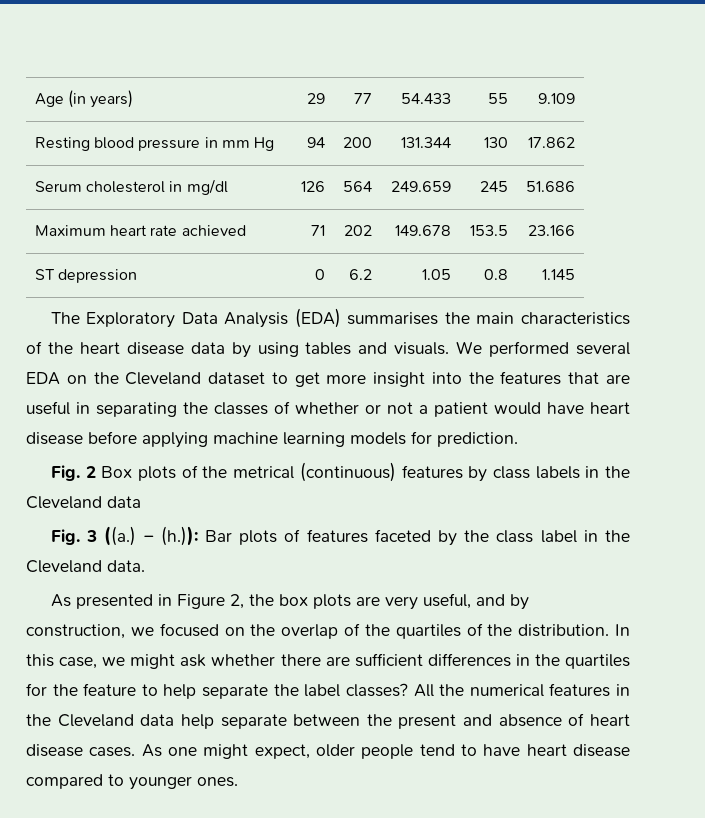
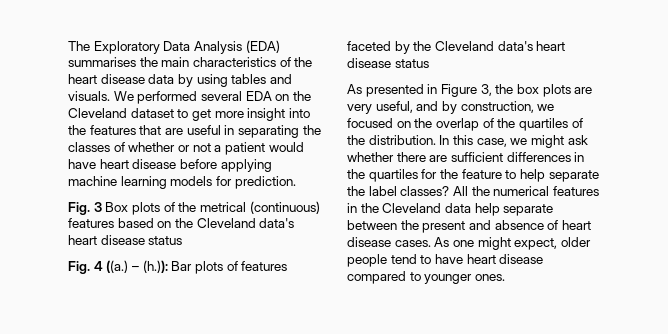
[34,90,134,108] [307,93,326,104] [354,93,373,104] [401,93,452,104] [488,93,509,104] [538,93,576,104] [34,137,275,151] [307,137,326,148] [343,137,373,148] [401,137,452,148] [484,137,509,148] [528,137,576,148] [34,179,228,195] [301,181,326,192] [343,181,373,192] [391,181,452,192] [480,181,509,192] [526,181,576,192] [34,225,246,236] [311,225,326,236] [344,225,373,236] [395,225,452,236] [470,225,509,236] [528,225,576,236] [34,269,138,283] [315,269,326,280] [349,269,373,280] [422,269,452,280] [484,269,509,280] [542,269,576,280] Age (in years) | 29 | 77 | 54.433 | 55 | 9.109 // Resting blood pressure in mm Hg | 94 | 200 | 131.344 | 130 | 17.862 // Serum cholesterol in mg/dl | 126 | 564 | 249.659 | 245 | 51.686 // Maximum heart rate achieved | 71 | 202 | 149.678 | 153.5 | 23.166 // ST depression | 0 | 6.2 | 1.05 | 0.8 | 1.145 // -> (68, 46) none
[85,466,96,478] 2 -> [93,202,102,212] 3
[468,466,630,482] [26,496,141,509] [50,529,98,545] by class labels in the Cleveland data // Fig. 3 -> [117,218,295,228] [68,235,183,245] [68,261,103,274] based on the Cleveland data's heart disease status // Fig. 4
[496,530,630,543] [26,560,145,573] class label in the Cleveland data. -> [434,41,566,51] [347,58,429,68] Cleveland data's heart disease status
[229,594,244,609] 2, -> [480,84,492,96] 3,

